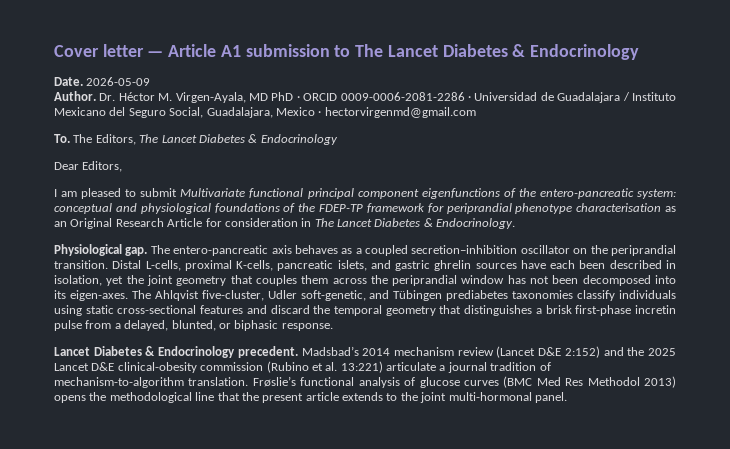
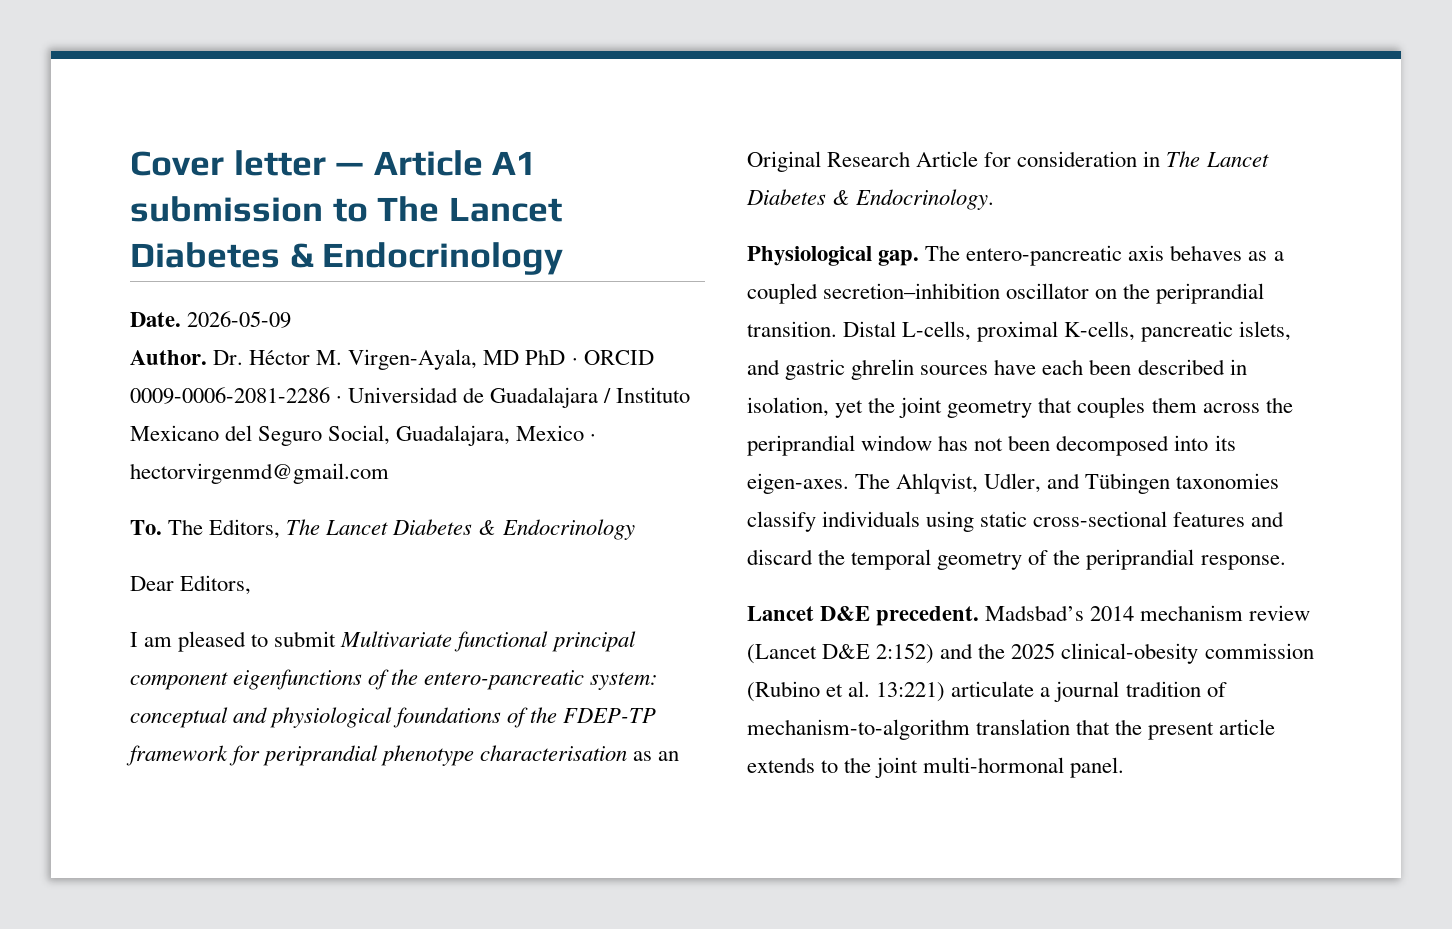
[154,290,366,301] Ahlqvist five-cluster, Udler soft-genetic, -> [896,473,1042,494] Ahlqvist, Udler,
[446,290,509,301] prediabetes -> (1171, 483) none
[439,305,676,316] [54,320,279,331] that distinguishes a brisk first-phase incretin pulse from a delayed, blunted, or biphasic -> [1028,549,1195,570] of the periprandial
[93,346,236,358] Diabetes & Endocrinology -> [820,606,871,621] D&E
[54,362,115,371] Lancet D&E -> (1056, 651) none
[188,376,676,388] [54,392,215,403] translation. Frøslie’s functional analysis of glucose curves (BMC Med Res Methodol 2013) opens the methodological line -> [976,719,1071,735] translation

